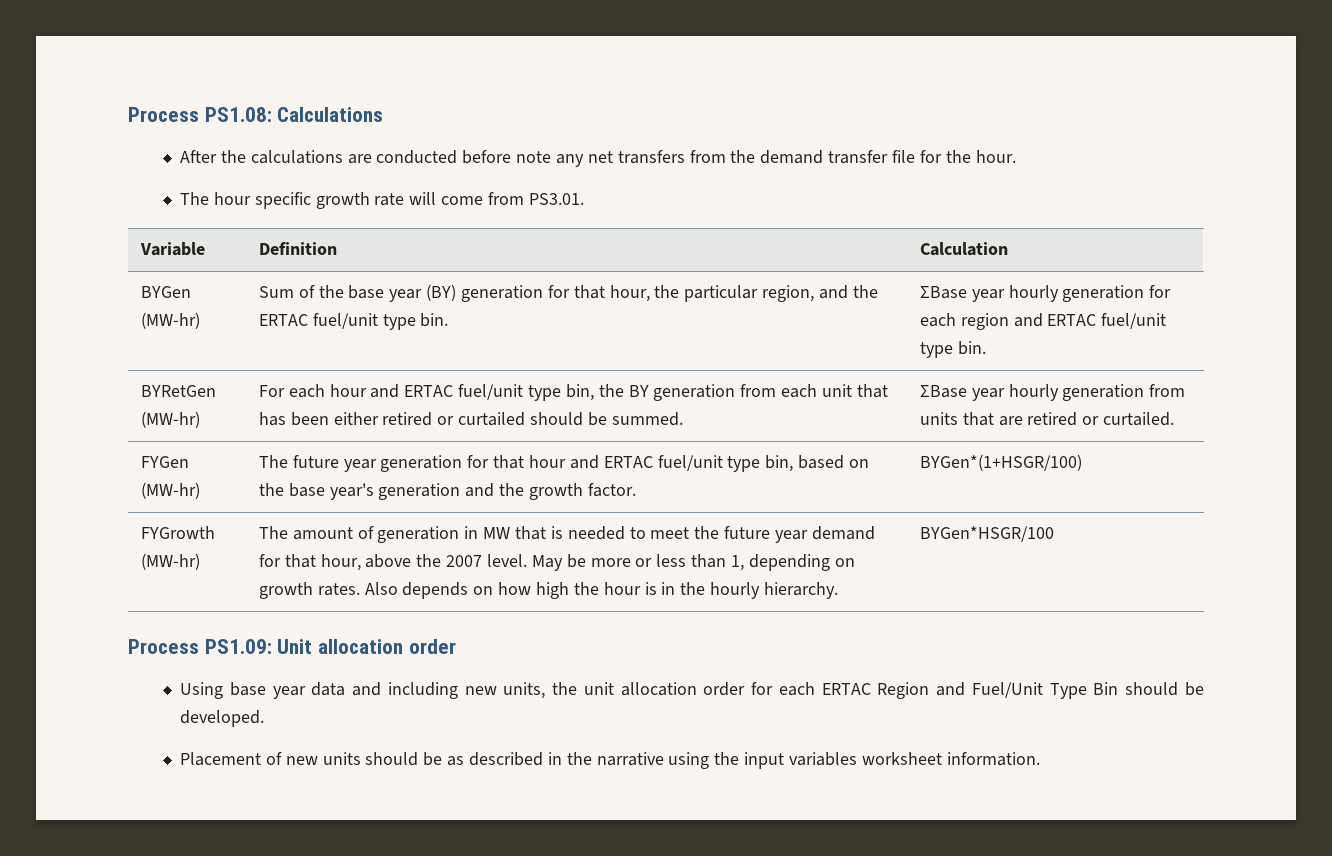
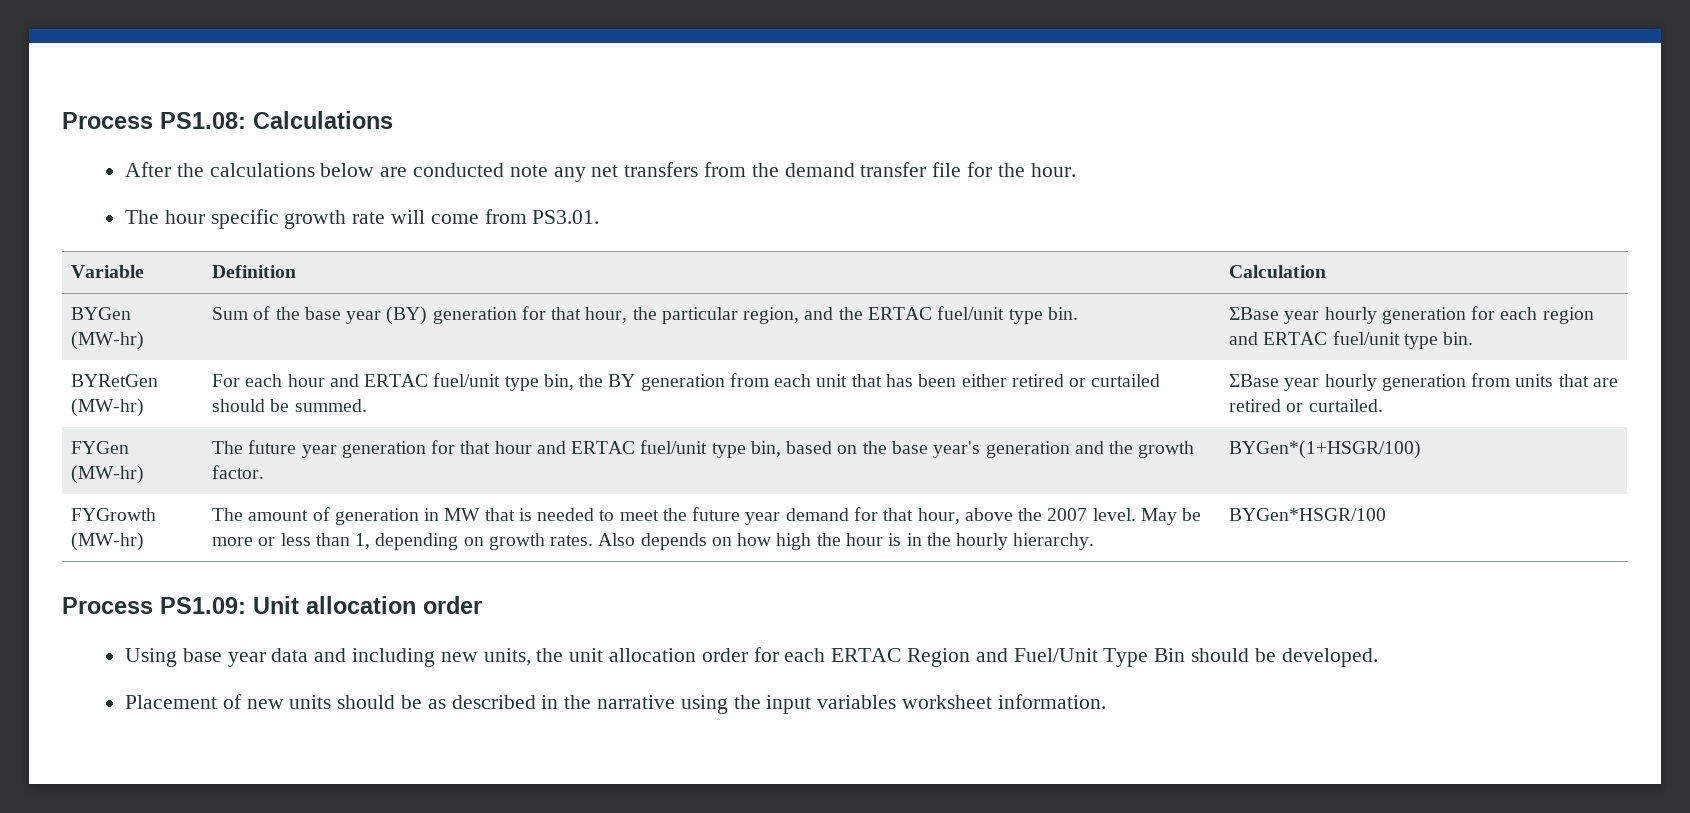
(343, 157) none -> [320,163,375,177] below
[462,150,512,164] before -> (505, 170) none

